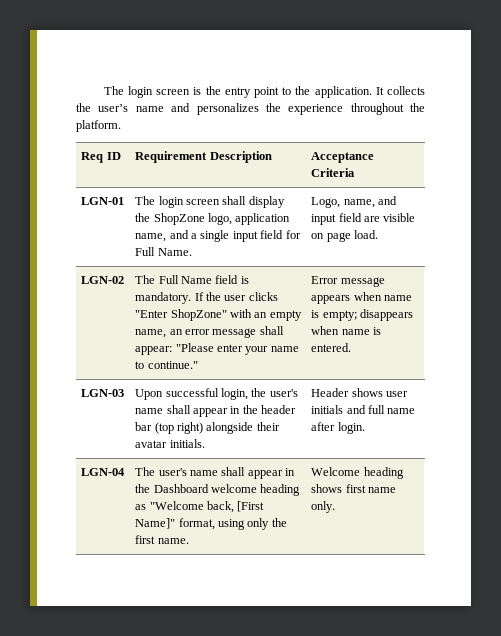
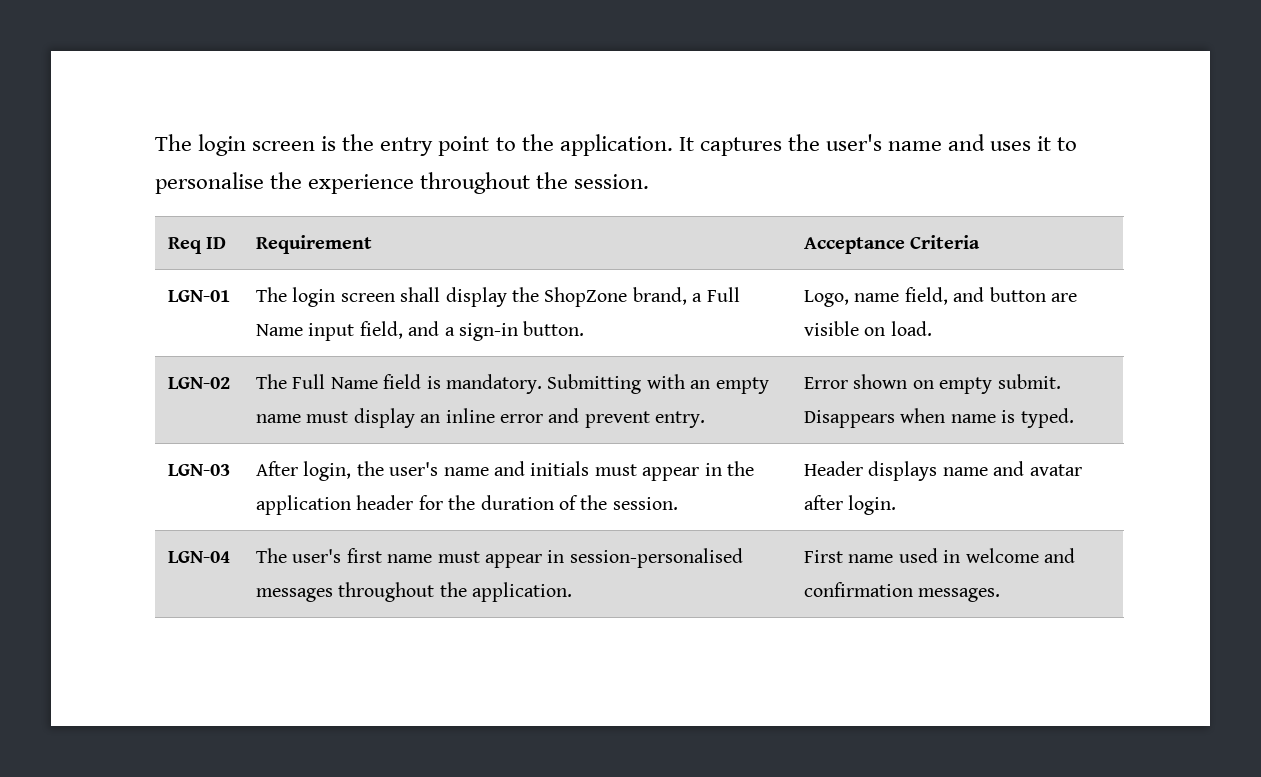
[387,86,425,95] [76,103,259,115] collects the user’s name and personalizes -> [699,134,1078,156] [155,172,264,194] captures the user's name and uses it to personalise
[76,120,121,132] platform. -> [574,174,650,189] session.
[209,151,272,163] Description -> (372, 244) none
[208,213,291,225] [135,230,301,242] [135,247,192,256] [311,196,398,208] [311,213,362,225] logo, application name, and a single input field for Full Name. | Logo, name, and input field -> [632,287,740,305] [255,321,585,341] [803,287,1046,307] brand, a Full Name input field, and a sign-in button. | Logo, name field, and button
[326,232,351,242] page -> (886, 331) none
[194,292,278,301] [135,309,302,321] [135,326,284,338] [135,343,299,355] [135,361,198,369] [311,276,385,287] [311,292,413,304] [311,309,414,321] [311,326,382,335] [311,343,352,352] If the user clicks "Enter ShopZone" with an empty name, an error message shall appear: "Please enter your name to continue." | Error message appears when name is empty; disappears when name is entered. -> [547,374,769,394] [255,408,706,428] [803,374,1061,394] [803,408,1074,428] Submitting with an empty name must display an inline error and prevent entry. | Error shown on empty submit. Disappears when name is typed.
[135,388,219,400] Upon successful -> [255,461,298,476] After
[166,405,297,417] [135,422,280,434] [135,439,205,448] [311,388,409,397] [311,405,416,414] shall appear in the header bar (top right) alongside their avatar initials. | Header shows user initials and full name -> [493,461,754,481] [255,495,678,515] [803,461,1082,481] and initials must appear in the application header for the duration of the session. | Header displays name and avatar
[190,467,296,479] [135,484,301,496] [135,501,265,513] [135,518,287,530] [135,535,189,544] [311,467,404,479] [311,484,397,493] [311,501,336,513] name shall appear in the Dashboard welcome heading as "Welcome back, [First Name]" format, using only the first name. | Welcome heading shows first name only. -> [346,548,743,568] [255,582,573,602] [803,548,1075,563] [803,582,1001,602] first name must appear in session-personalised messages throughout the application. | First name used in welcome and confirmation messages.

